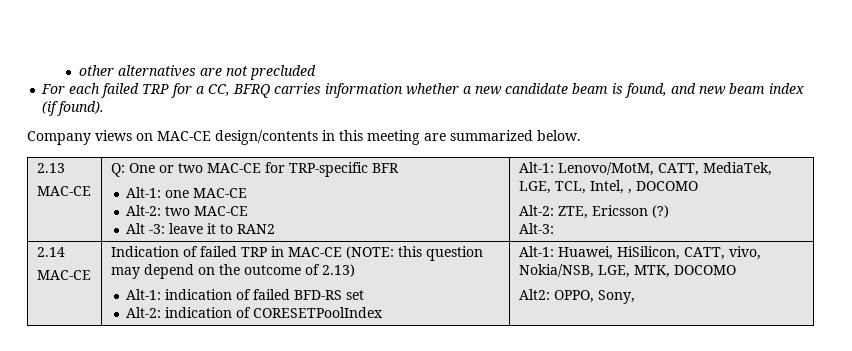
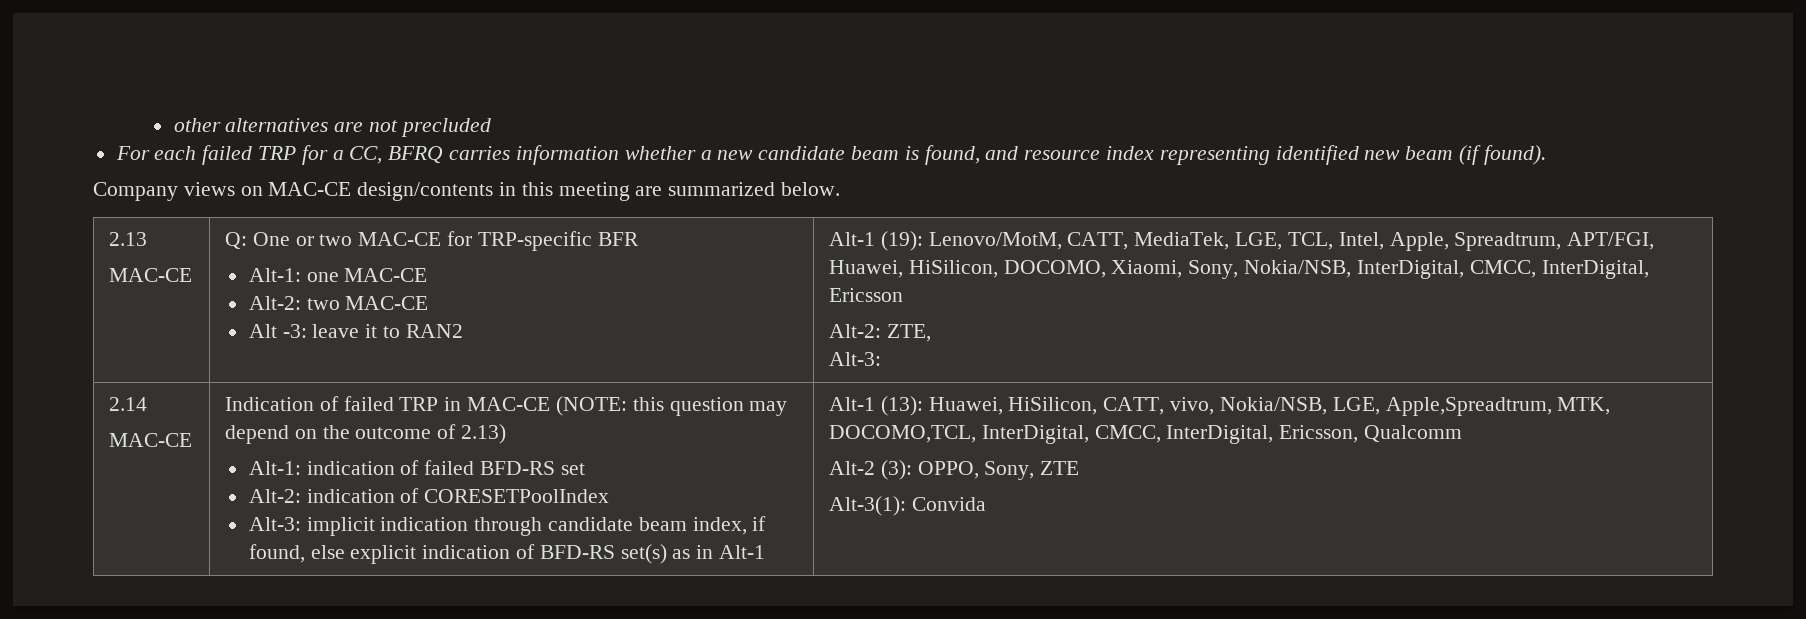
(697, 88) none -> [1024,145,1359,165] resource index representing identified
[769,83,805,94] index -> (1454, 153) none
[518,162,554,173] Alt-1: -> [829,231,923,251] Alt-1 (19):
[627,181,698,194] , DOCOMO -> [1389,232,1655,251] [829,260,1649,279] [829,288,904,302] Apple, Spreadtrum, APT/FGI, Huawei, HiSilicon, DOCOMO, Xiaomi, Sony, Nokia/NSB, InterDigital, CMCC, InterDigital, Ericsson
[591,205,669,218] Ericsson (?) -> (931, 333) none
[518,246,554,257] | Alt-1: -> [248,516,767,536] [248,544,765,564] [829,396,923,416] // Alt-3: implicit indication through candidate beam index, if found, else explicit indication of BFD-RS set(s) as in Alt-1 | Alt-1 (13):
[633,265,736,278] [518,289,635,304] MTK, DOCOMO // Alt2: OPPO, Sony, -> [1385,397,1611,416] [829,425,1463,444] [829,460,1080,480] [829,496,986,516] Apple,Spreadtrum, MTK, DOCOMO,TCL, InterDigital, CMCC, InterDigital, Ericsson, Qualcomm // Alt-2 (3): OPPO, Sony, ZTE // Alt-3(1): Convida

